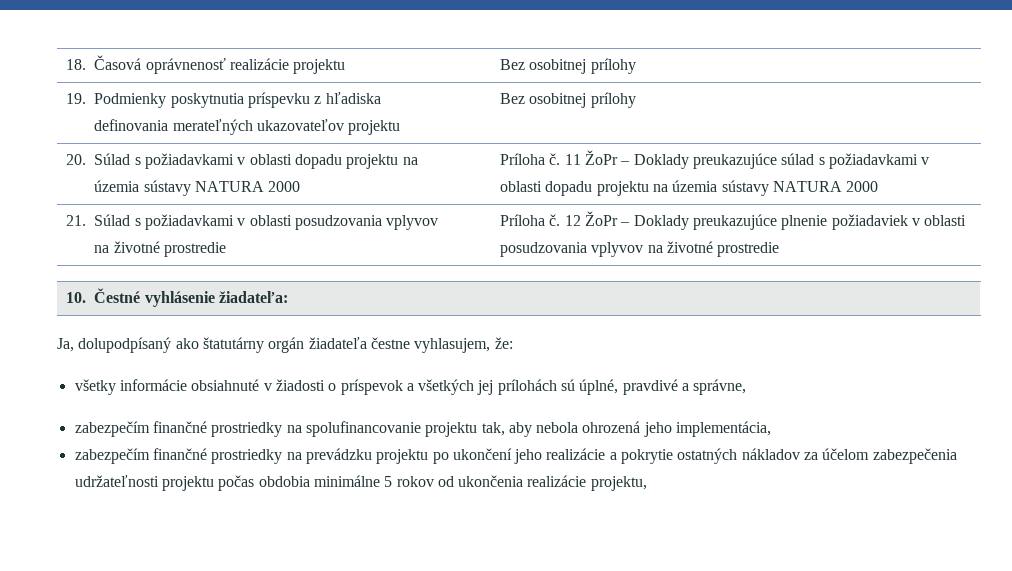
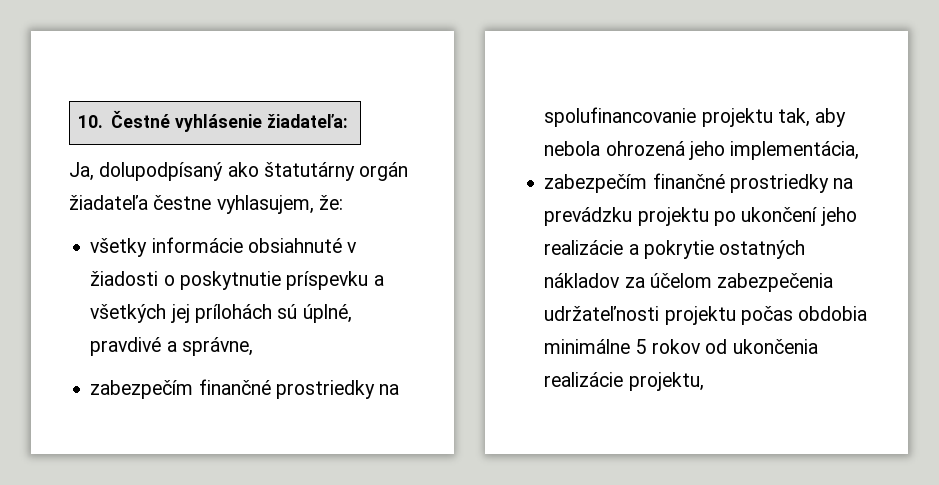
[66,55,346,74] [499,58,636,74] [66,92,381,108] [94,119,401,135] [499,92,636,108] [66,153,418,169] [94,180,301,196] [499,150,930,169] [499,180,879,196] [66,214,439,230] [94,241,227,257] [499,211,967,230] [499,241,780,257] 18. Časová oprávnenosť realizácie projektu | Bez osobitnej prílohy // 19. Podmienky poskytnutia príspevku z hľadiska definovania merateľných ukazovateľov projektu | Bez osobitnej prílohy // 20. Súlad s požiadavkami v oblasti dopadu projektu na územia sústavy NATURA 2000 | Príloha č. 11 ŽoPr – Doklady preukazujúce súlad s požiadavkami v oblasti dopadu projektu na územia sústavy NATURA 2000 // 21. Súlad s požiadavkami v oblasti posudzovania vplyvov na životné prostredie | Príloha č. 12 ŽoPr – Doklady preukazujúce plnenie požiadaviek v oblasti posudzovania vplyvov na životné prostredie // -> (77, 121) none
[340,379,403,395] príspevok -> [179,271,369,290] poskytnutie príspevku

